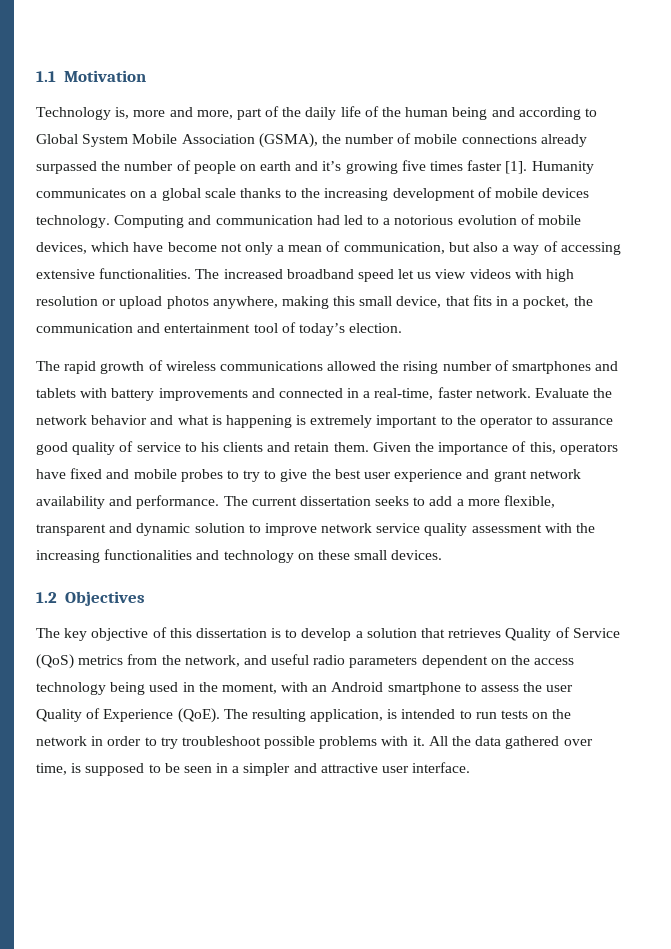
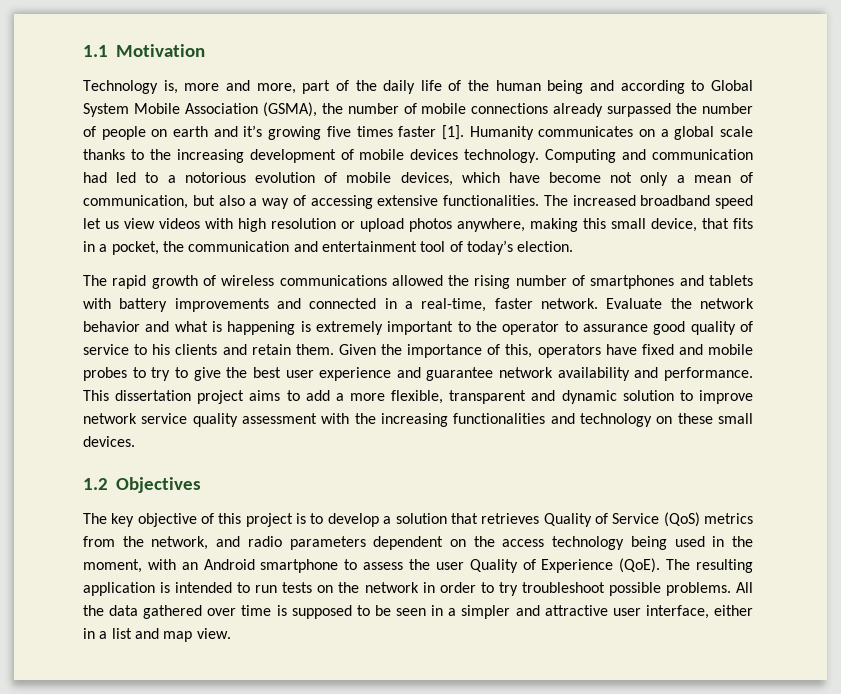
[493,470,527,482] grant -> [426,367,494,381] guarantee
[223,496,410,506] The current dissertation seeks -> [83,390,281,404] This dissertation project aims
[195,628,267,638] dissertation -> [245,513,293,527] project
[271,654,310,665] useful -> (241, 541) none
[310,709,384,722] application, -> [83,582,155,596] application
[319,736,425,749] problems with it. -> [665,582,731,596] problems.
[36,763,67,775] time, -> [241,605,272,616] time
[412,762,471,773] interface. -> [645,605,754,619] [83,628,231,642] interface, either in a list and map view.

